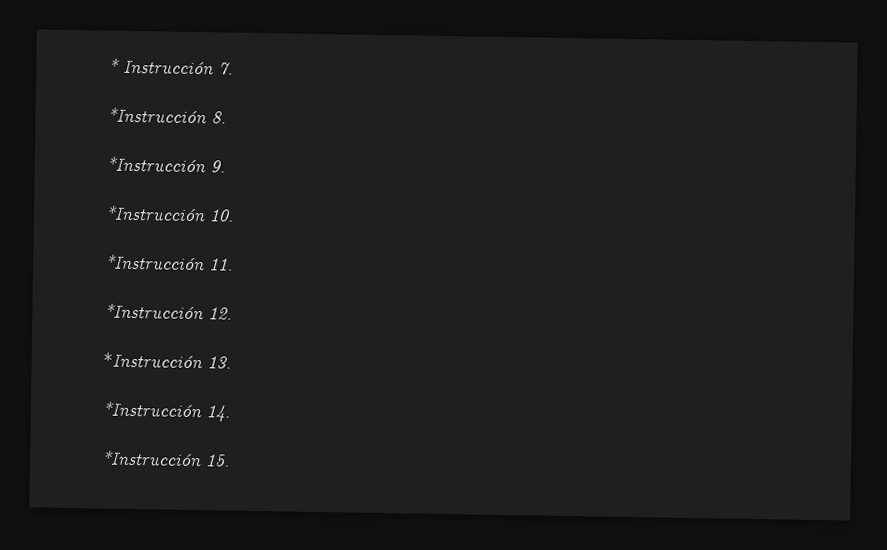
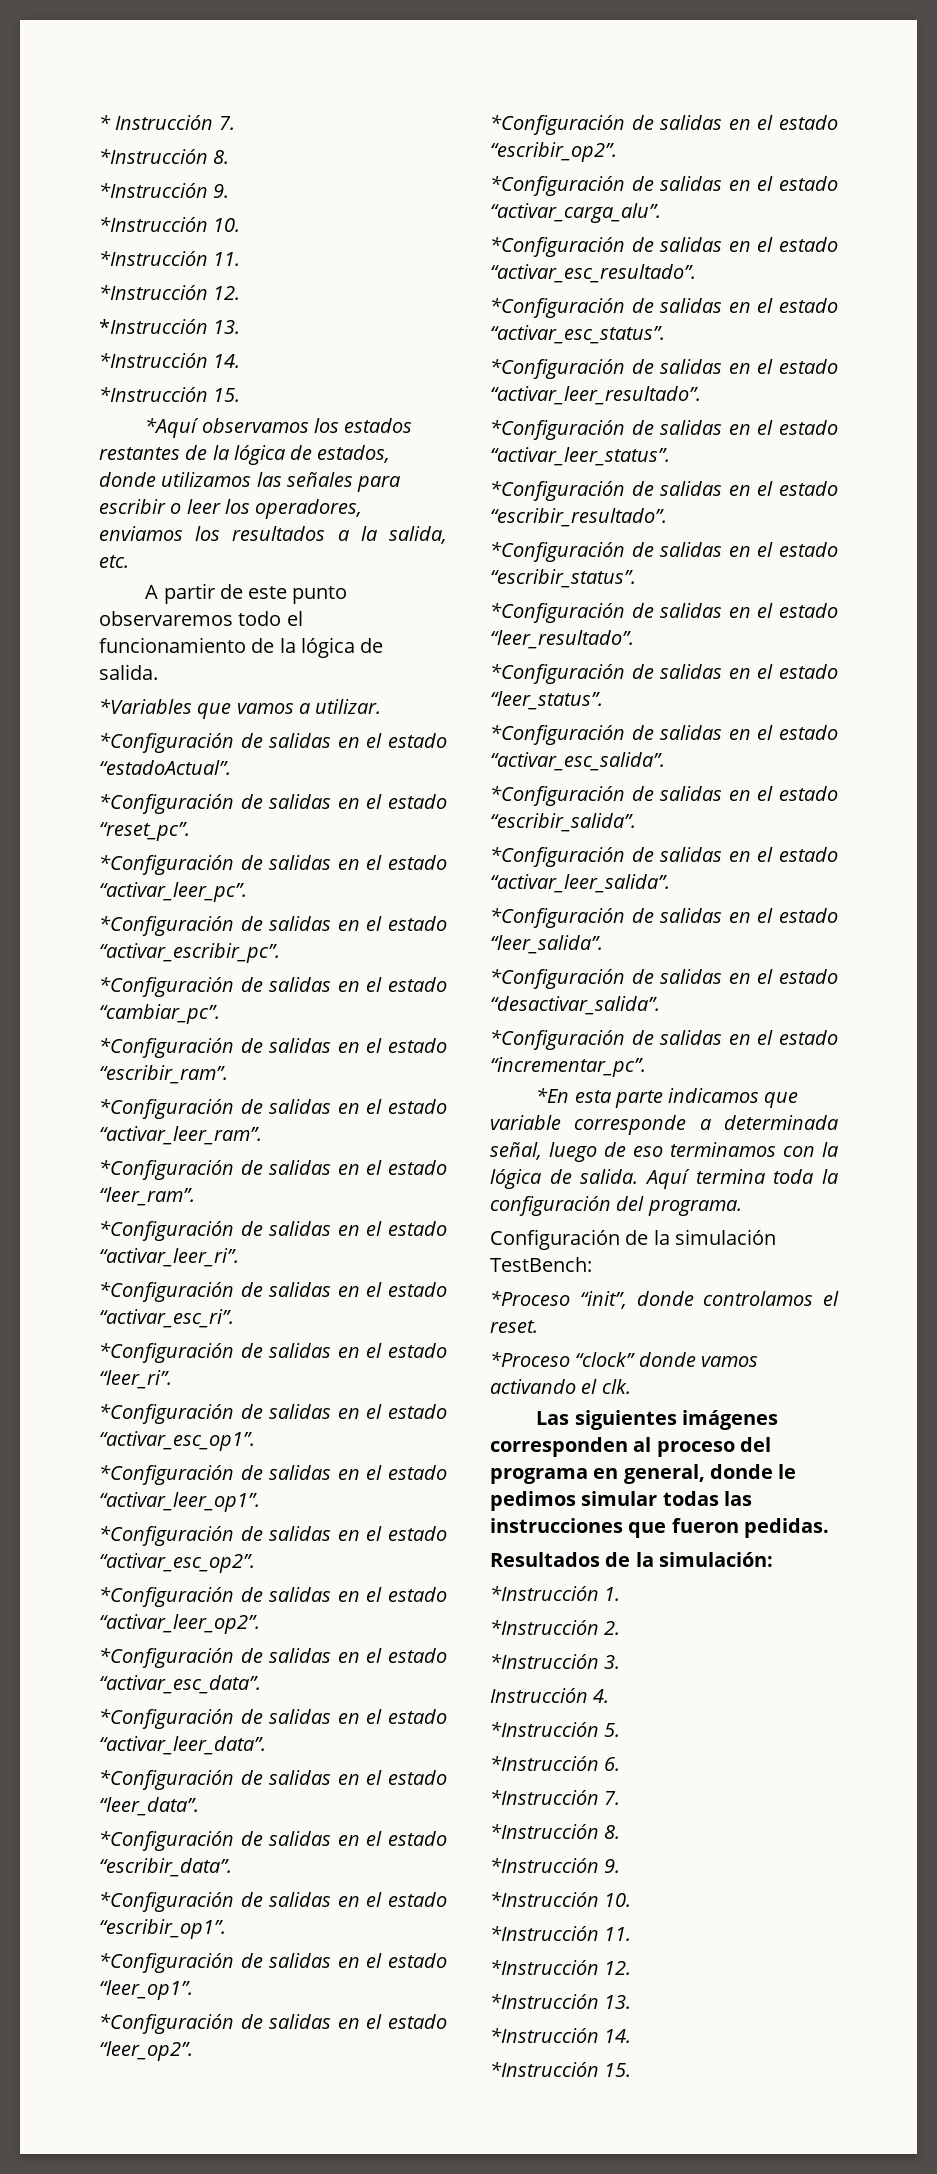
(231, 460) none -> [145,418,413,438] [99,445,391,465] [99,472,401,492] [99,499,363,519] [99,526,447,544] [99,555,129,568] [145,583,348,604] [99,611,303,626] [99,637,384,658] [99,664,158,680] [99,699,382,719] [99,733,447,753] [99,760,231,775] [99,794,447,814] [99,822,190,841] [99,855,447,875] [99,882,247,902] [99,916,447,936] [99,943,280,963] [99,977,447,997] [99,1004,220,1024] [99,1038,447,1058] [99,1065,228,1084] [99,1099,447,1119] [99,1126,262,1145] [99,1160,447,1180] [99,1187,195,1206] [99,1221,447,1241] [99,1248,239,1267] [99,1282,447,1302] [99,1309,234,1328] [99,1343,447,1363] [99,1370,172,1389] [99,1404,447,1424] [99,1431,255,1451] [99,1465,447,1485] [99,1492,260,1512] [99,1526,447,1546] [99,1553,255,1573] [99,1587,447,1607] [99,1614,260,1634] [99,1648,447,1668] [99,1675,261,1694] [99,1709,447,1729] [99,1736,266,1755] [99,1770,447,1790] [99,1797,199,1816] [99,1831,447,1851] [99,1858,232,1877] [99,1892,447,1912] [99,1919,226,1939] [99,1953,447,1973] [99,1980,193,2000] [99,2014,447,2034] [99,2041,193,2061] [490,115,838,135] [490,142,617,162] [490,176,838,196] [490,203,661,223] [490,237,838,257] [490,264,696,283] [490,298,838,318] [490,325,665,344] [490,359,838,379] [490,386,701,405] [490,420,838,440] [490,447,670,466] [490,481,838,501] [490,508,667,527] [490,542,838,562] [490,569,636,588] [490,603,838,623] [490,630,634,649] [490,664,838,684] [490,691,603,710] [490,725,838,745] [490,752,665,771] [490,786,838,806] [490,813,636,832] [490,847,838,867] [490,874,670,893] [490,908,838,928] [490,935,603,954] [490,969,838,989] [490,996,660,1015] [490,1030,838,1050] [490,1057,646,1077] [536,1088,799,1108] [490,1115,838,1135] [490,1142,838,1162] [490,1169,838,1189] [490,1196,742,1216] [490,1229,776,1250] [490,1257,592,1272] [490,1291,839,1309] [490,1320,538,1333] [490,1352,758,1367] [490,1379,631,1394] [536,1410,778,1430] [490,1437,771,1457] [490,1464,797,1484] [490,1491,752,1511] [490,1518,829,1538] [490,1552,773,1567] [490,1586,621,1601] [490,1620,621,1635] [490,1654,621,1669] [490,1688,610,1703] [490,1722,621,1737] [490,1756,621,1771] [490,1790,621,1805] [490,1824,621,1839] [490,1858,621,1873] [490,1892,632,1907] [490,1926,632,1941] [490,1960,632,1975] [490,1994,632,2009] [490,2028,632,2043] [490,2062,632,2077] // *Aquí observamos los estados restantes de la lógica de estados, donde utilizamos las señales para escribir o leer los operadores, enviamos los resultados a la salida, etc. // A partir de este punto observaremos todo el funcionamiento de la lógica de salida. // *Variables que vamos a utilizar. // *Configuración de salidas en el estado “estadoActual”. // *Configuración de salidas en el estado “reset_pc”. // *Configuración de salidas en el estado “activar_leer_pc”. // *Configuración de salidas en el estado “activar_escribir_pc”. // *Configuración de salidas en el estado “cambiar_pc”. // *Configuración de salidas en el estado “escribir_ram”. // *Configuración de salidas en el estado “activar_leer_ram”. // *Configuración de salidas en el estado “leer_ram”. // *Configuración de salidas en el estado “activar_leer_ri”. // *Configuración de salidas en el estado “activar_esc_ri”. // *Configuración de salidas en el estado “leer_ri”. // *Configuración de salidas en el estado “activar_esc_op1”. // *Configuración de salidas en el estado “activar_leer_op1”. // *Configuración de salidas en el estado “activar_esc_op2”. // *Configuración de salidas en el estado “activar_leer_op2”. // *Configuración de salidas en el estado “activar_esc_data”. // *Configuración de salidas en el estado “activar_leer_data”. // *Configuración de salidas en el estado “leer_data”. // *Configuración de salidas en el estado “escribir_data”. // *Configuración de salidas en el estado “escribir_op1”. // *Configuración de salidas en el estado “leer_op1”. // *Configuración de salidas en el estado “leer_op2”. // *Configuración de salidas en el estado “escribir_op2”. // *Configuración de salidas en el estado “activar_carga_alu”. // *Configuración de salidas en el estado “activar_esc_resultado”. // *Configuración de salidas en el estado “activar_esc_status”. // *Configuración de salidas en el estado “activar_leer_resultado”. // *Configuración de salidas en el estado “activar_leer_status”. // *Configuración de salidas en el estado “escribir_resultado”. // *Configuración de salidas en el estado “escribir_status”. // *Configuración de salidas en el estado “leer_resultado”. // *Configuración de salidas en el estado “leer_status”. // *Configuración de salidas en el estado “activar_esc_salida”. // *Configuración de salidas en el estado “escribir_salida”. // *Configuración de salidas en el estado “activar_leer_salida”. // *Configuración de salidas en el estado “leer_salida”. // *Configuración de salidas en el estado “desactivar_salida”. // *Configuración de salidas en el estado “incrementar_pc”. // *En esta parte indicamos que variable corresponde a determinada señal, luego de eso terminamos con la lógica de salida. Aquí termina toda la configuración del programa. // Configuración de la simulación TestBench: // *Proceso “init”, donde controlamos el reset. // *Proceso “clock” donde vamos activando el clk. // Las siguientes imágenes corresponden al proceso del programa en general, donde le pedimos simular todas las instrucciones que fueron pedidas. // Resultados de la simulación: // *Instrucción 1. // *Instrucción 2. // *Instrucción 3. // Instrucción 4. // *Instrucción 5. // *Instrucción 6. // *Instrucción 7. // *Instrucción 8. // *Instrucción 9. // *Instrucción 10. // *Instrucción 11. // *Instrucción 12. // *Instrucción 13. // *Instrucción 14. // *Instrucción 15.

